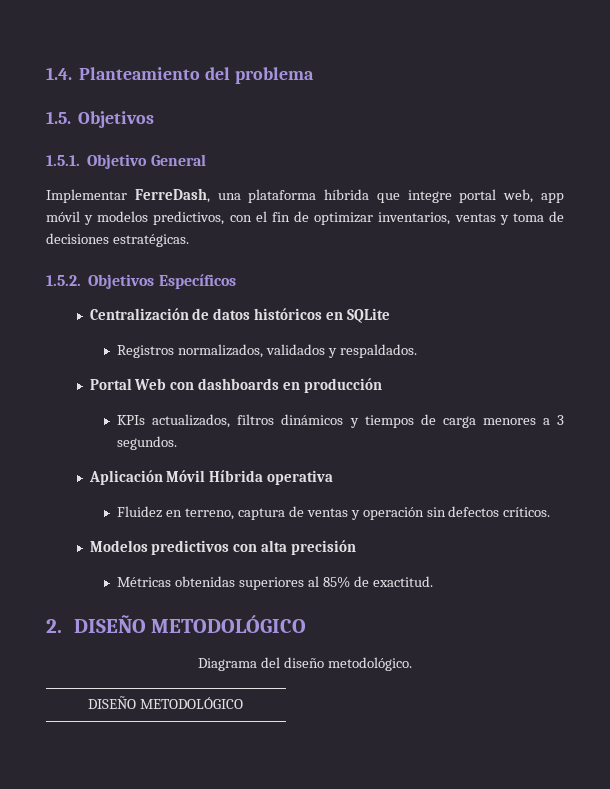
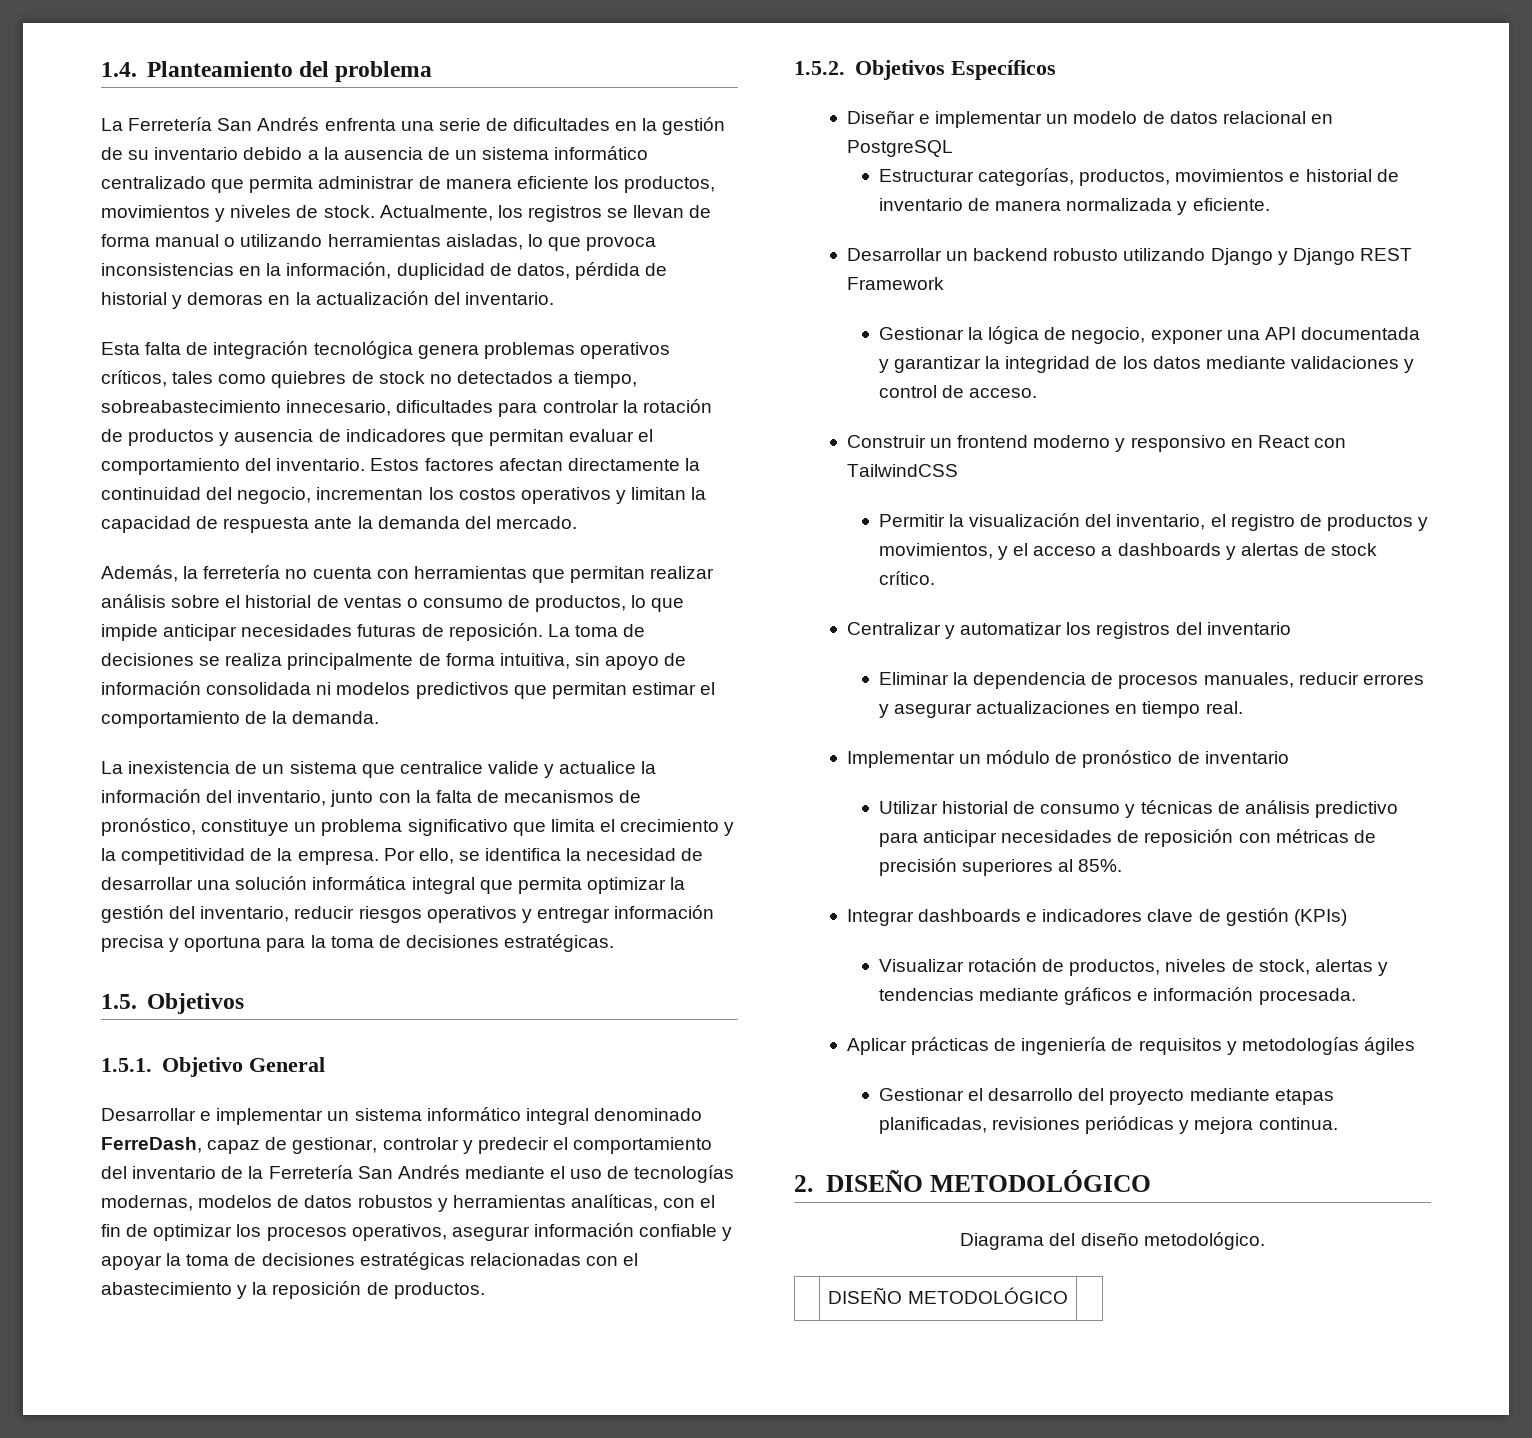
(314, 75) none -> [101,117,726,135] [101,146,649,160] [101,176,716,193] [101,205,712,222] [101,234,657,251] [101,262,668,280] [101,291,554,309] [101,341,670,359] [101,370,638,388] [101,399,712,417] [101,429,654,446] [101,458,700,475] [101,487,707,504] [101,516,577,533] [101,565,715,583] [101,594,685,612] [101,623,646,641] [101,653,687,670] [101,681,716,699] [101,711,380,728] [101,761,657,778] [101,789,642,807] [101,818,735,836] [101,848,704,865] [101,876,686,894] [101,905,715,923] [101,934,615,952] // La Ferretería San Andrés enfrenta una serie de dificultades en la gestión de su inventario debido a la ausencia de un sistema informático centralizado que permita administrar de manera eficiente los productos, movimientos y niveles de stock. Actualmente, los registros se llevan de forma manual o utilizando herramientas aisladas, lo que provoca inconsistencias en la información, duplicidad de datos, pérdida de historial y demoras en la actualización del inventario. // Esta falta de integración tecnológica genera problemas operativos críticos, tales como quiebres de stock no detectados a tiempo, sobreabastecimiento innecesario, dificultades para controlar la rotación de productos y ausencia de indicadores que permitan evaluar el comportamiento del inventario. Estos factores afectan directamente la continuidad del negocio, incrementan los costos operativos y limitan la capacidad de respuesta ante la demanda del mercado. // Además, la ferretería no cuenta con herramientas que permitan realizar análisis sobre el historial de ventas o consumo de productos, lo que impide anticipar necesidades futuras de reposición. La toma de decisiones se realiza principalmente de forma intuitiva, sin apoyo de información consolidada ni modelos predictivos que permitan estimar el comportamiento de la demanda. // La inexistencia de un sistema que centralice valide y actualice la información del inventario, junto con la falta de mecanismos de pronóstico, constituye un problema significativo que limita el crecimiento y la competitividad de la empresa. Por ello, se identifica la necesidad de desarrollar una solución informática integral que permita optimizar la gestión del inventario, reducir riesgos operativos y entregar información precisa y oportuna para la toma de decisiones estratégicas.
[46,188,564,203] [46,211,225,225] Implementar FerreDash, una plataforma híbrida que integre portal web, app móvil y modelos predictivos, -> [101,1107,702,1125] [101,1137,713,1154] [101,1165,735,1183] [101,1194,658,1212] Desarrollar e implementar un sistema informático integral denominado FerreDash, capaz de gestionar, controlar y predecir el comportamiento del inventario de la Ferretería San Andrés mediante el uso de tecnologías modernas, modelos de datos robustos y herramientas analíticas,
[378,211,564,225] [46,233,189,247] [46,274,236,289] [89,308,391,323] [117,344,417,358] [89,378,383,393] [117,414,564,428] [117,436,178,450] [88,470,334,485] [117,506,551,520] [89,540,357,555] [117,576,433,590] inventarios, ventas y toma de decisiones estratégicas. // 1.5.2. Objetivos Específicos // Centralización de datos históricos en SQLite // Registros normalizados, validados y respaldados. // Portal Web con dashboards en producción // KPIs actualizados, filtros dinámicos y tiempos de carga menores a 3 segundos. // Aplicación Móvil Híbrida operativa // Fluidez en terreno, captura de ventas y operación sin defectos críticos. // Modelos predictivos con alta precisión // Métricas obtenidas superiores al 85% de exactitud. -> [236,1223,733,1241] [101,1252,639,1270] [101,1281,485,1299] [794,60,1056,80] [846,110,1333,128] [846,140,953,157] [878,168,1399,186] [878,198,1270,215] [846,248,1412,265] [846,277,944,290] [878,326,1420,344] [878,356,1415,373] [878,385,1038,398] [846,435,1346,452] [846,464,958,477] [878,513,1429,531] [878,543,1378,560] [878,571,935,585] [846,622,1291,639] [878,672,1424,689] [878,701,1243,718] [846,750,1289,768] [878,800,1398,818] [878,829,1376,847] [878,858,1123,876] [846,908,1347,926] [878,958,1388,976] [878,987,1356,1005] [846,1037,1415,1055] [878,1088,1334,1105] [878,1116,1338,1134] los procesos operativos, asegurar información confiable y apoyar la toma de decisiones estratégicas relacionadas con el abastecimiento y la reposición de productos. // 1.5.2. Objetivos Específicos // Diseñar e implementar un modelo de datos relacional en PostgreSQL // Estructurar categorías, productos, movimientos e historial de inventario de manera normalizada y eficiente. // Desarrollar un backend robusto utilizando Django y Django REST Framework // Gestionar la lógica de negocio, exponer una API documentada y garantizar la integridad de los datos mediante validaciones y control de acceso. // Construir un frontend moderno y responsivo en React con TailwindCSS // Permitir la visualización del inventario, el registro de productos y movimientos, y el acceso a dashboards y alertas de stock crítico. // Centralizar y automatizar los registros del inventario // Eliminar la dependencia de procesos manuales, reducir errores y asegurar actualizaciones en tiempo real. // Implementar un módulo de pronóstico de inventario // Utilizar historial de consumo y técnicas de análisis predictivo para anticipar necesidades de reposición con métricas de precisión superiores al 85%. // Integrar dashboards e indicadores clave de gestión (KPIs) // Visualizar rotación de productos, niveles de stock, alertas y tendencias mediante gráficos e información procesada. // Aplicar prácticas de ingeniería de requisitos y metodologías ágiles // Gestionar el desarrollo del proyecto mediante etapas planificadas, revisiones periódicas y mejora continua.

